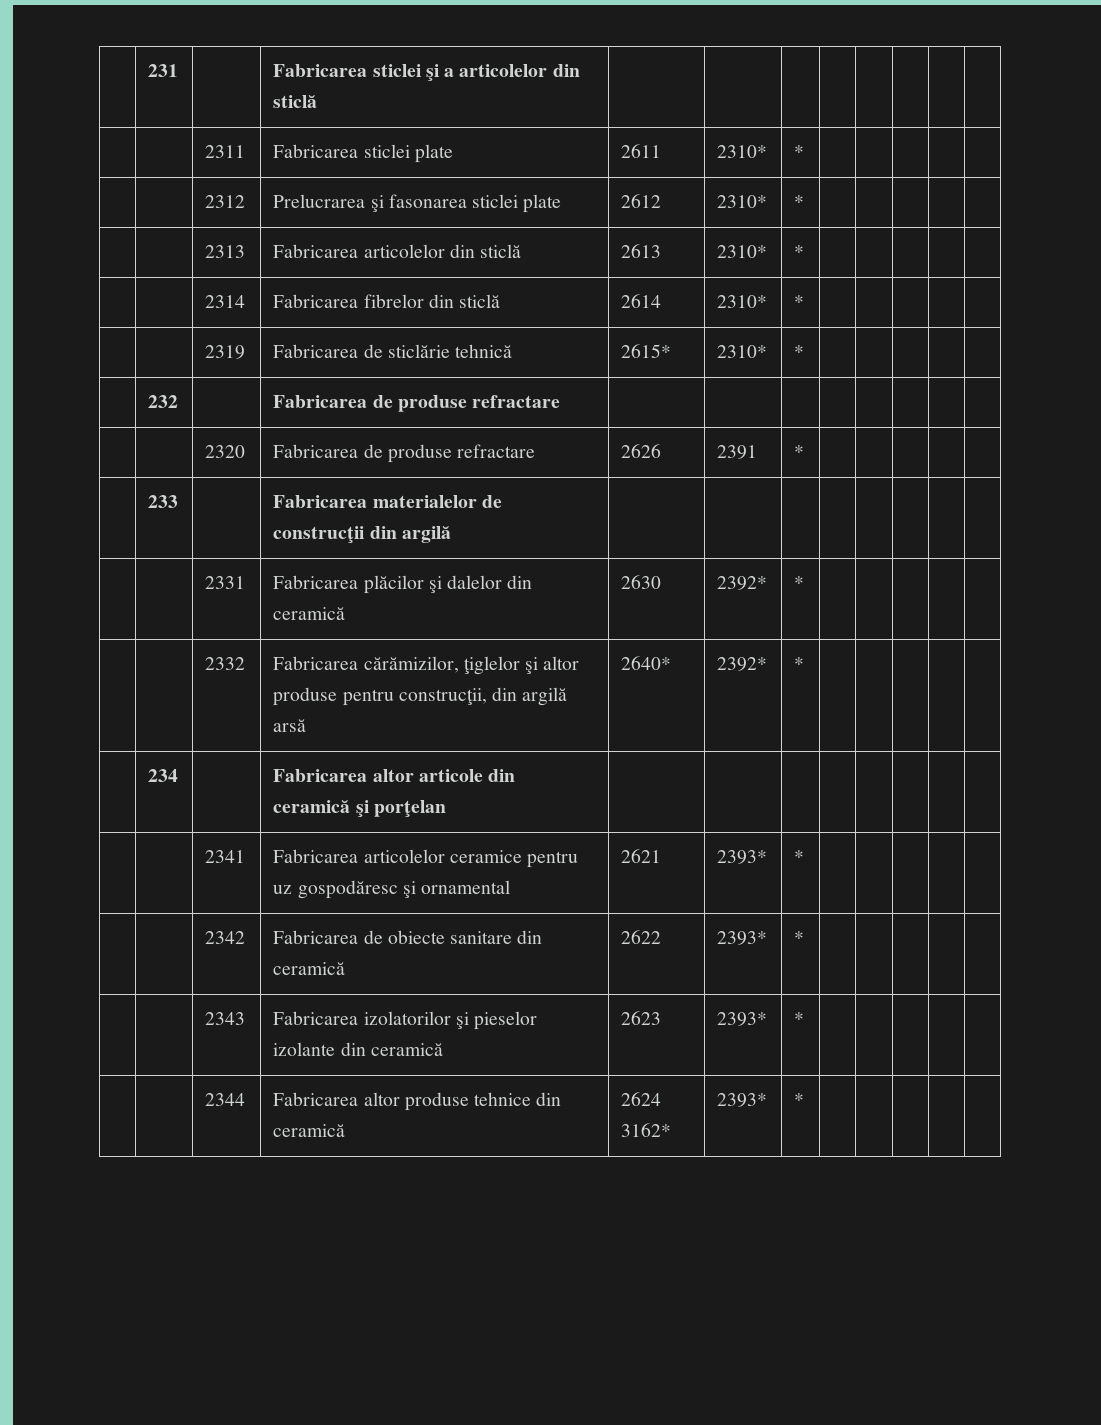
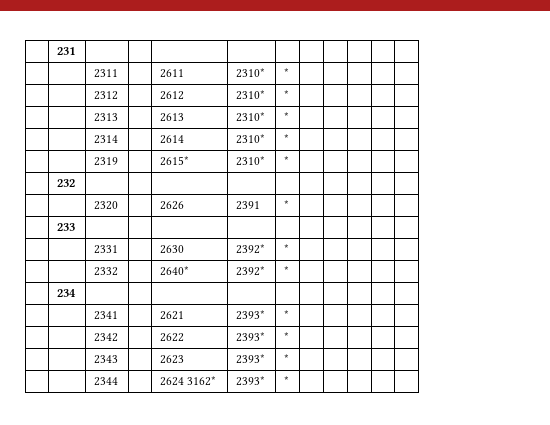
[273,64,580,81] [273,95,318,108] [205,145,246,158] [273,144,453,163] Fabricarea sticlei şi a articolelor din sticlă | | | | | | | | // | | 2311 | Fabricarea sticlei plate -> [93,69,118,78] | | | | | | | | // | | 2311 |
[273,194,562,213] Prelucrarea şi fasonarea sticlei plate -> (118, 95) none
[273,244,522,258] Fabricarea articolelor din sticlă -> (118, 117) none
[273,294,501,308] Fabricarea fibrelor din sticlă -> (118, 139) none
[273,344,513,358] Fabricarea de sticlărie tehnică -> (118, 161) none
[273,395,561,412] [205,445,246,458] [273,444,536,463] [621,444,662,458] [717,445,758,459] [794,445,805,458] [148,495,179,508] [273,495,502,508] [273,526,451,543] [205,576,246,589] [273,575,533,594] [273,607,346,620] [621,575,662,589] [717,576,768,590] [794,576,805,589] [205,657,246,670] [273,656,580,675] [273,687,568,706] [273,719,307,732] [621,656,672,670] [717,657,768,671] [794,657,805,670] [148,769,179,782] [273,769,516,782] [273,800,446,817] [205,850,246,863] [273,849,579,868] [273,880,511,899] [621,849,662,863] [717,850,768,864] [794,850,805,863] [205,931,246,944] [273,930,543,944] [273,962,346,975] [621,930,662,944] [717,931,768,945] [794,931,805,944] [205,1012,246,1025] [273,1011,538,1030] [273,1042,443,1056] [621,1011,662,1025] [717,1012,768,1026] [794,1012,805,1025] [205,1093,246,1106] [273,1092,562,1111] [273,1124,346,1137] Fabricarea de produse refractare | | | | | | | | // | | 2320 | Fabricarea de produse refractare | 2626 | 2391 | * | | | | | // | 233 | | Fabricarea materialelor de construcţii din argilă | | | | | | | | // | | 2331 | Fabricarea plăcilor şi dalelor din ceramică | 2630 | 2392* | * | | | | | // | | 2332 | Fabricarea cărămizilor, ţiglelor şi altor produse pentru construcţii, din argilă arsă | 2640* | 2392* | * | | | | | // | 234 | | Fabricarea altor articole din ceramică şi porţelan | | | | | | | | // | | 2341 | Fabricarea articolelor ceramice pentru uz gospodăresc şi ornamental | 2621 | 2393* | * | | | | | // | | 2342 | Fabricarea de obiecte sanitare din ceramică | 2622 | 2393* | * | | | | | // | | 2343 | Fabricarea izolatorilor şi pieselor izolante din ceramică | 2623 | 2393* | * | | | | | // | | 2344 | Fabricarea altor produse tehnice din ceramică -> [93,201,118,210] [159,201,184,210] [235,201,260,210] [283,200,289,209] [56,223,75,231] [93,245,118,254] [159,245,184,254] [235,244,265,254] [283,244,289,253] [93,267,118,276] [159,266,189,276] [235,266,265,276] [283,266,289,275] [56,289,76,297] [93,311,118,320] [159,311,184,320] [235,310,265,320] [283,310,289,319] [93,333,118,342] [159,333,184,342] [235,332,265,342] [283,332,289,341] [93,355,118,364] [159,355,184,364] [235,354,265,364] [283,354,289,363] [93,377,118,386] | | | | | | | | // | | 2320 | | 2626 | 2391 | * | | | | | // | 233 | | | | | | | | | | // | | 2331 | | 2630 | 2392* | * | | | | | // | | 2332 | | 2640* | 2392* | * | | | | | // | 234 | | | | | | | | | | // | | 2341 | | 2621 | 2393* | * | | | | | // | | 2342 | | 2622 | 2393* | * | | | | | // | | 2343 | | 2623 | 2393* | * | | | | | // | | 2344 |

